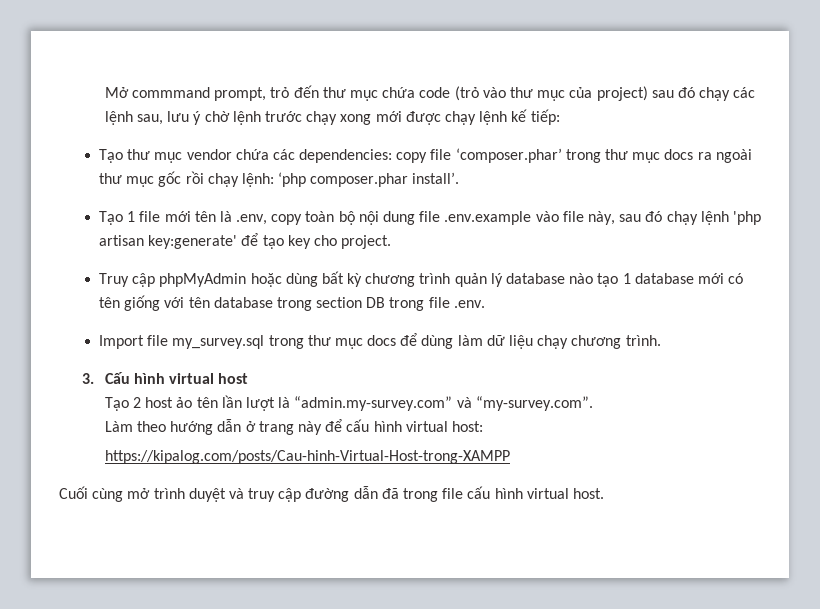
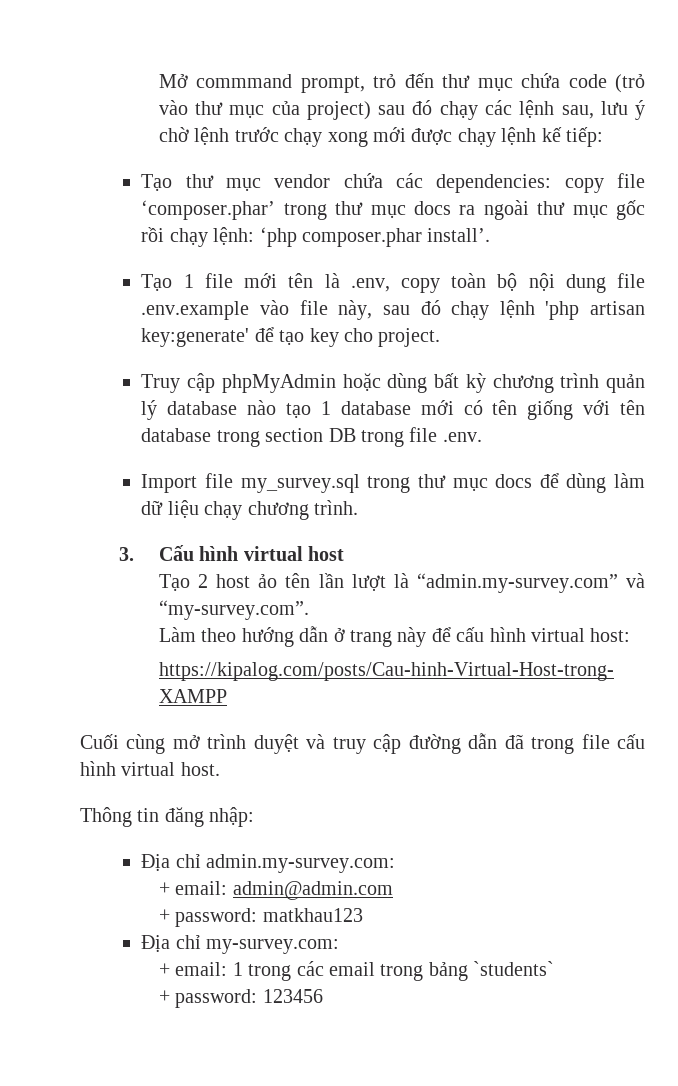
(604, 493) none -> [80,807,255,827] [141,854,396,873] [158,881,393,900] [158,908,363,927] [141,935,340,954] [158,961,555,981] [158,989,323,1008] // Thông tin đăng nhập: // Địa chỉ admin.my-survey.com: // + email: admin@admin.com // + password: matkhau123 // Địa chỉ my-survey.com: // + email: 1 trong các email trong bảng `students` // + password: 123456

